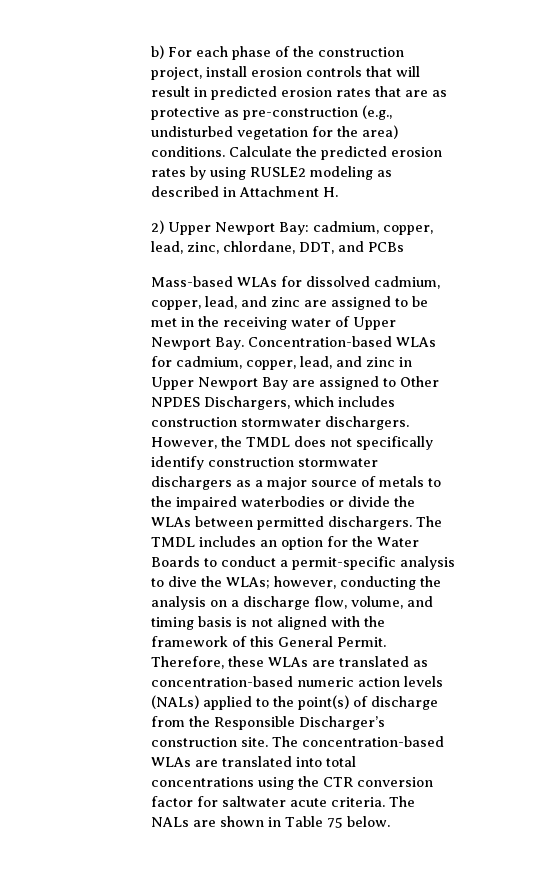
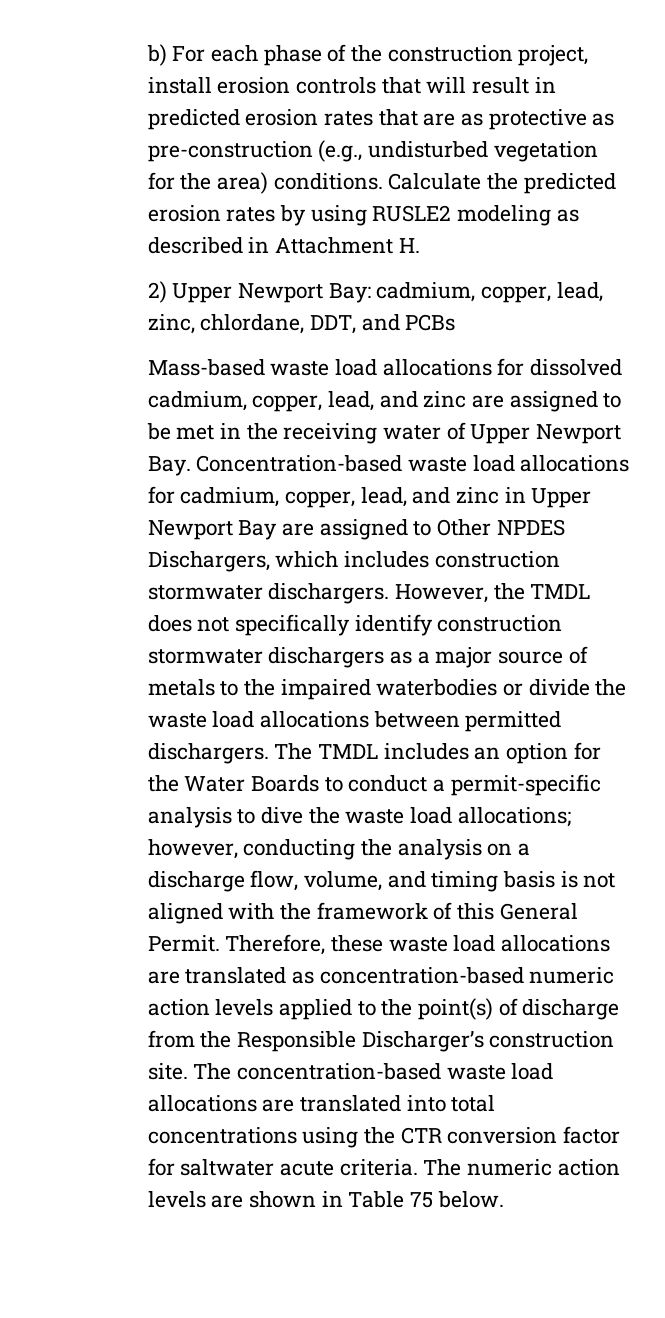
[236,277,277,287] WLAs -> [270,359,492,376] waste load allocations
[395,337,436,347] WLAs -> [408,455,630,472] waste load allocations
[150,517,191,527] WLAs -> [147,711,370,728] waste load allocations
[225,577,270,589] WLAs; -> [345,807,571,827] waste load allocations;
[267,657,308,667] WLAs -> [388,935,611,952] waste load allocations
[150,695,199,709] (NALs) -> (274, 1007) none
[150,757,191,767] WLAs -> [446,1063,554,1080] [147,1095,257,1112] waste load allocations
[150,817,189,827] NALs -> [467,1159,620,1176] [147,1191,206,1208] numeric action levels

